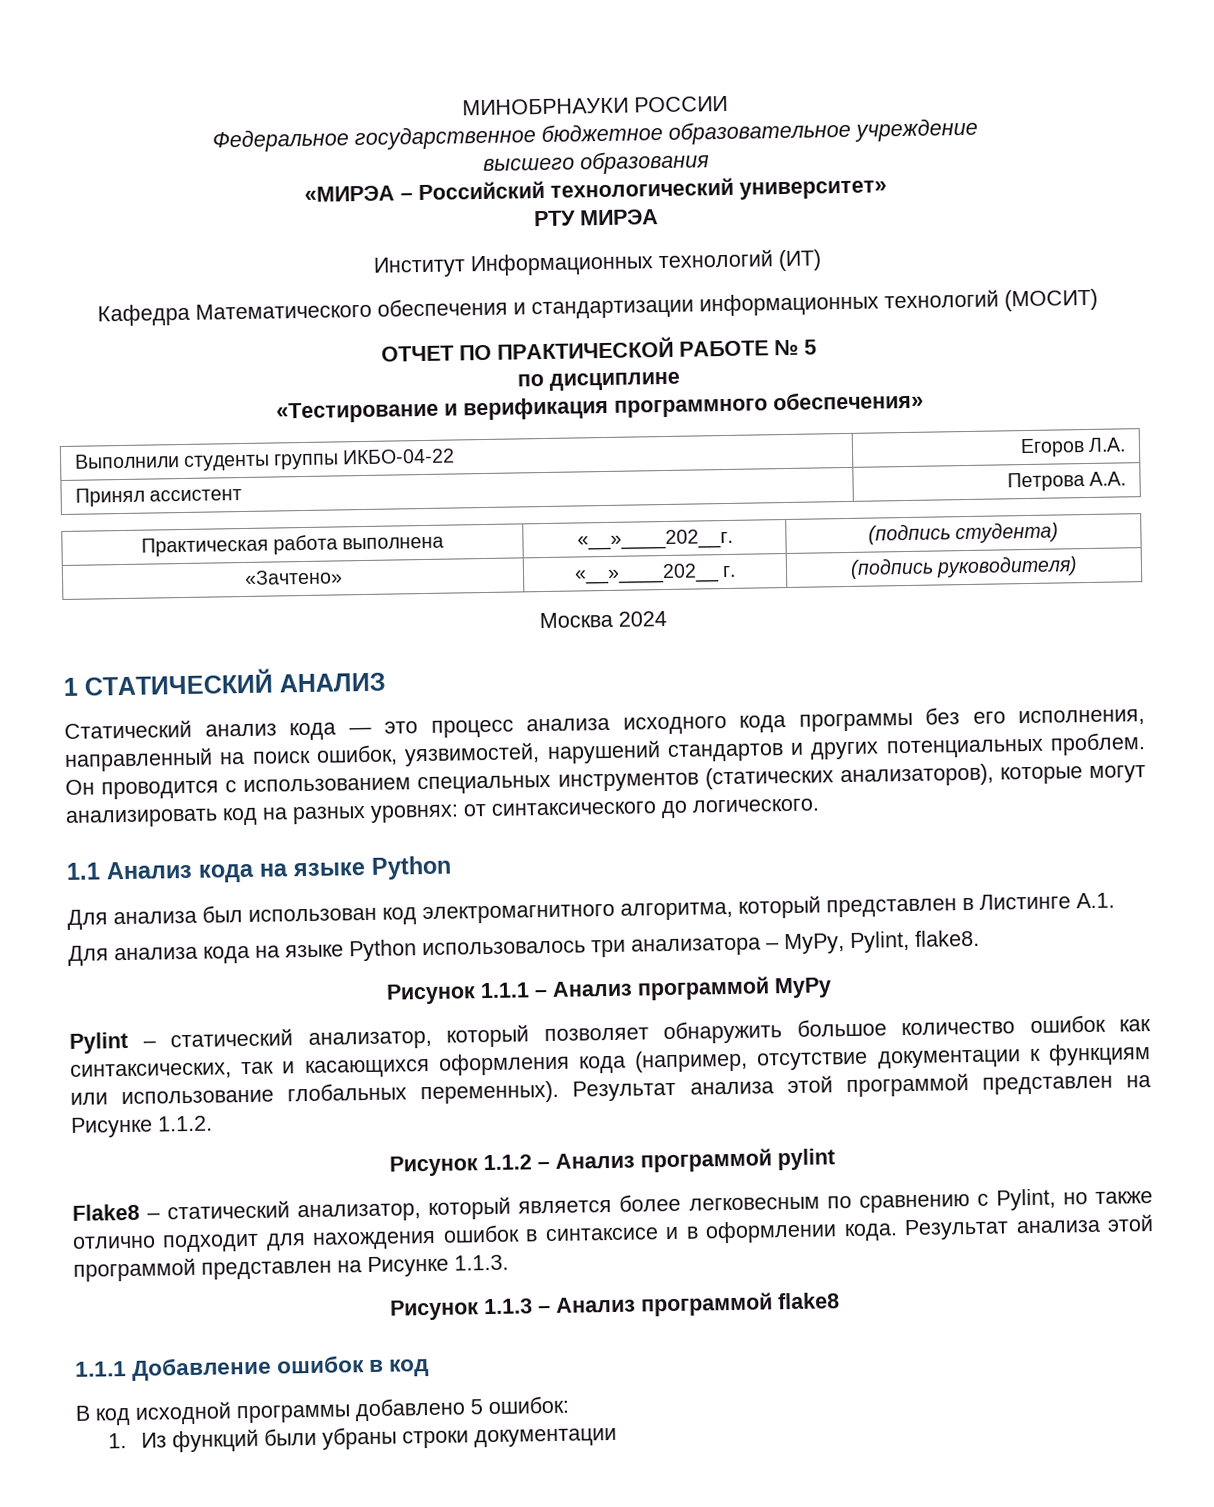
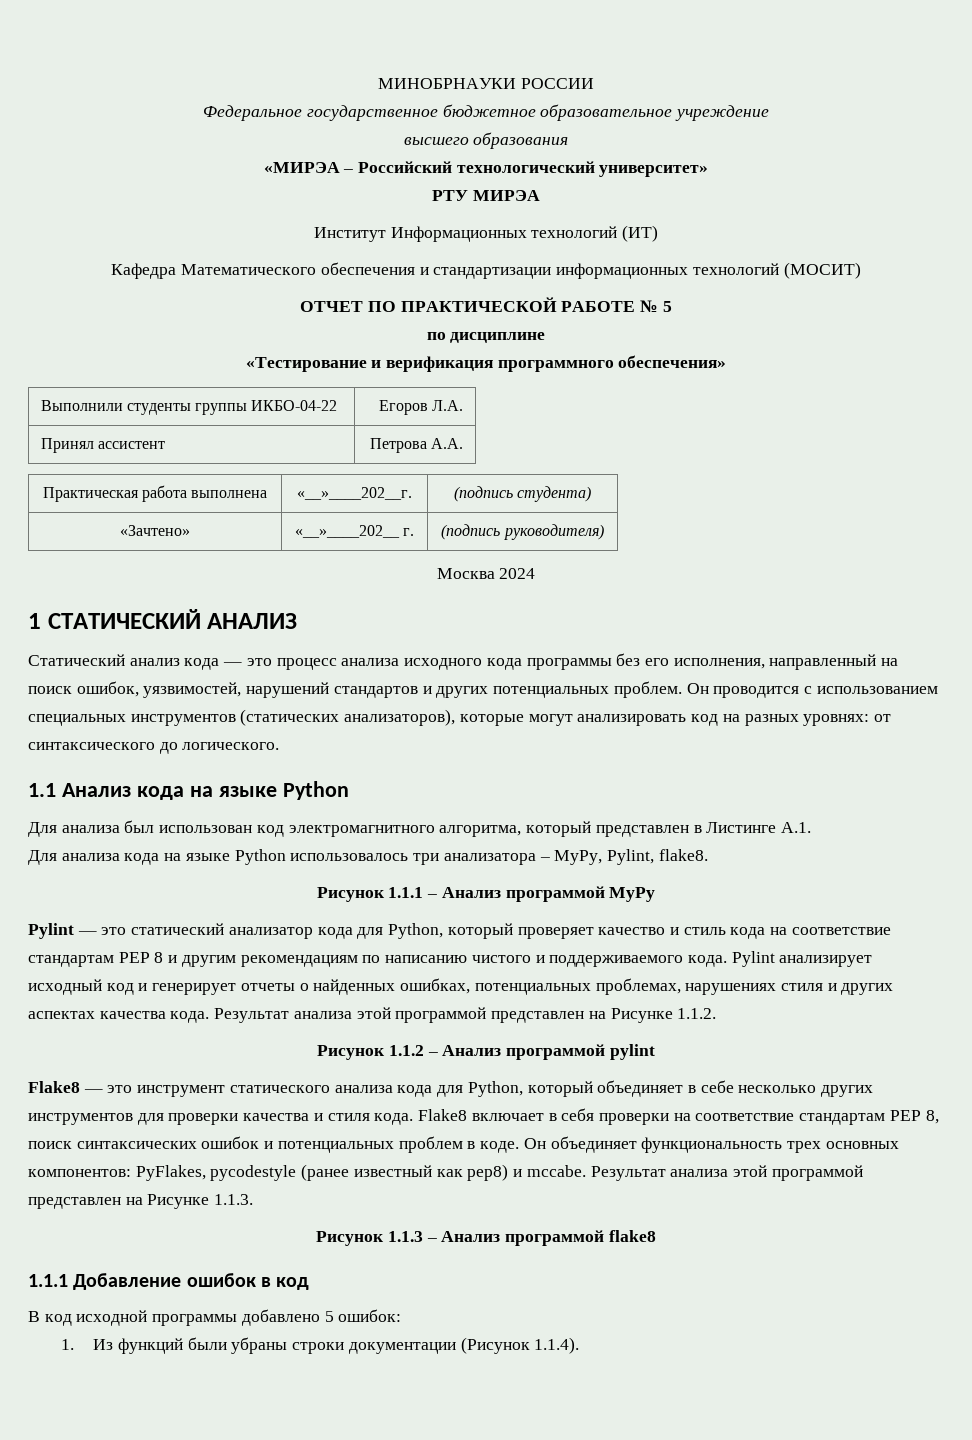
[142,1014,1151,1051] [70,1043,1152,1080] [70,1080,560,1105] – статический анализатор, который позволяет обнаружить большое количество ошибок как синтаксических, так и касающихся оформления кода (например, отсутствие документации к функциям или использование глобальных переменных). -> [77,923,891,939] [28,951,873,967] [28,978,894,995] [28,1011,210,1023] — это статический анализатор кода для Python, который проверяет качество и стиль кода на соответствие стандартам PEP 8 и другим рекомендациям по написанию чистого и поддерживаемого кода. Pylint анализирует исходный код и генерирует отчеты о найденных ошибках, потенциальных проблемах, нарушениях стиля и других аспектах качества кода.
[147,1188,1154,1223] [72,1220,898,1253] – статический анализатор, который является более легковесным по сравнению с Pylint, но также отлично подходит для нахождения ошибок в синтаксисе и в оформлении кода. -> [83,1080,874,1097] [28,1108,939,1125] [28,1136,899,1153] [28,1164,586,1181] — это инструмент статического анализа кода для Python, который объединяет в себе несколько других инструментов для проверки качества и стиля кода. Flake8 включает в себя проверки на соответствие стандартам PEP 8, поиск синтаксических ошибок и потенциальных проблем в коде. Он объединяет функциональность трех основных компонентов: PyFlakes, pycodestyle (ранее известный как pep8) и mccabe.
(617, 1437) none -> [460,1337,580,1354] (Рисунок 1.1.4).

